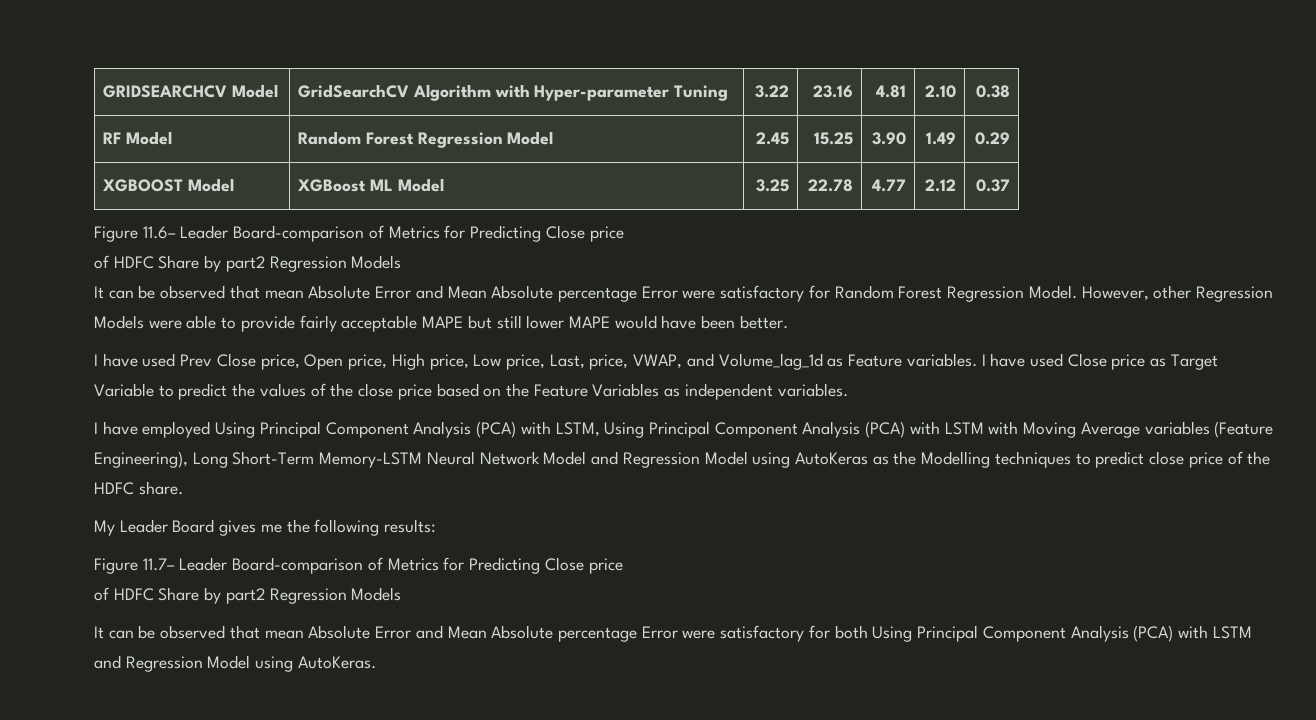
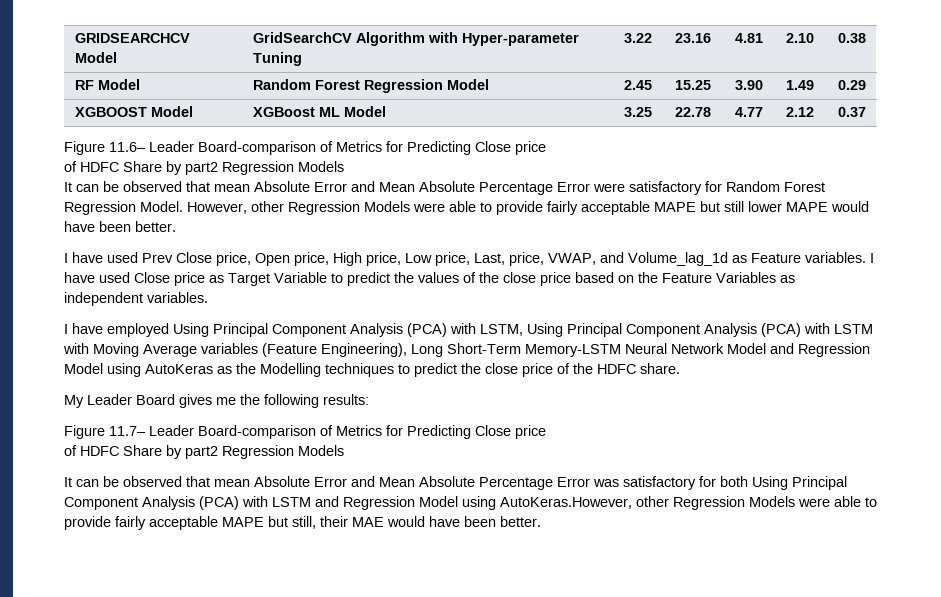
[557,287,637,302] percentage -> [479,182,553,195] Percentage
(1145, 459) none -> [461,363,481,374] the
[557,626,716,642] percentage Error were -> [479,477,619,490] Percentage Error was
[297,656,376,669] AutoKeras. -> [500,496,877,510] [64,516,541,530] AutoKeras.However, other Regression Models were able to provide fairly acceptable MAPE but still, their MAE would have been better.

